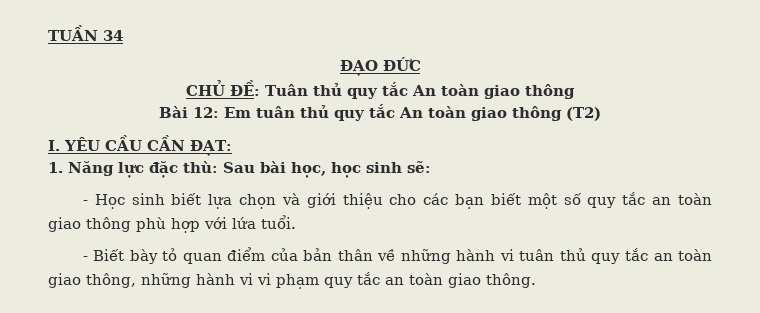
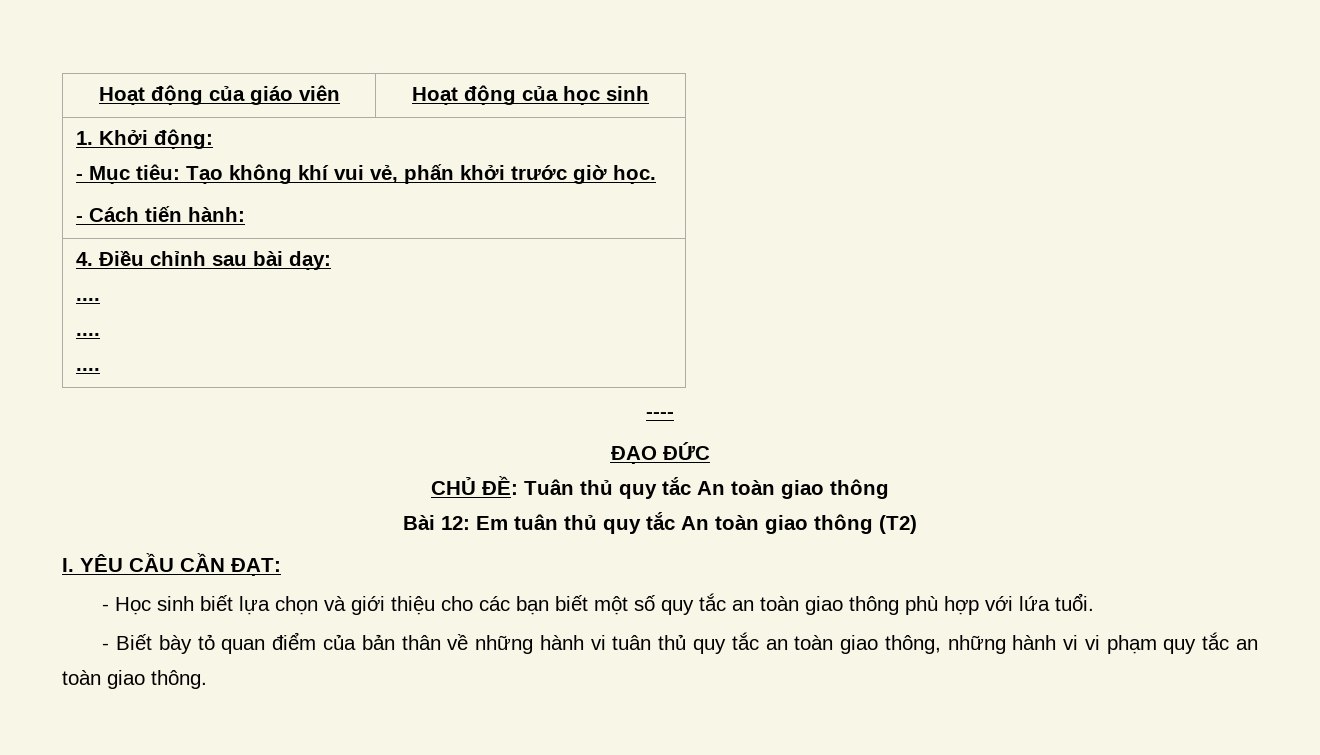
[48,25,123,41] TUẦN 34 -> [98,85,340,105] [412,85,649,105] [76,129,214,149] [76,164,657,184] [76,206,246,222] [76,251,332,270] [76,298,101,301] [76,333,101,336] [76,368,101,371] [646,412,674,418] Hoạt động của giáo viên | Hoạt động của học sinh // 1. Khởi động: // - Mục tiêu: Tạo không khí vui vẻ, phấn khởi trước giờ học. // - Cách tiến hành: // 4. Điều chỉnh sau bài dạy: // .... // .... // .... // ----
[48,161,431,178] // 1. Năng lực đặc thù: Sau bài học, học sinh sẽ: -> (281, 567) none

